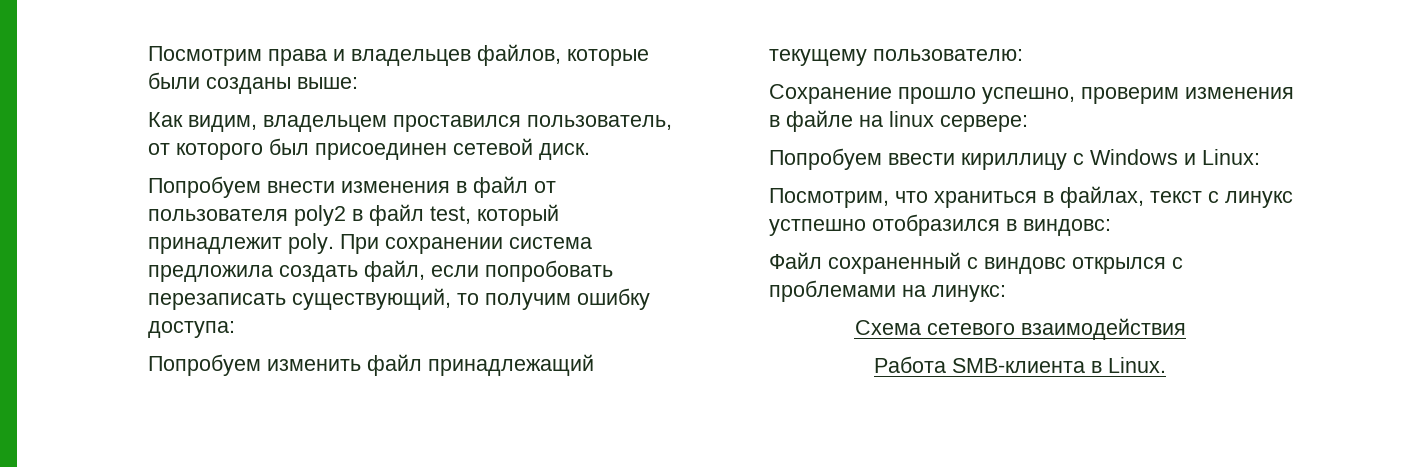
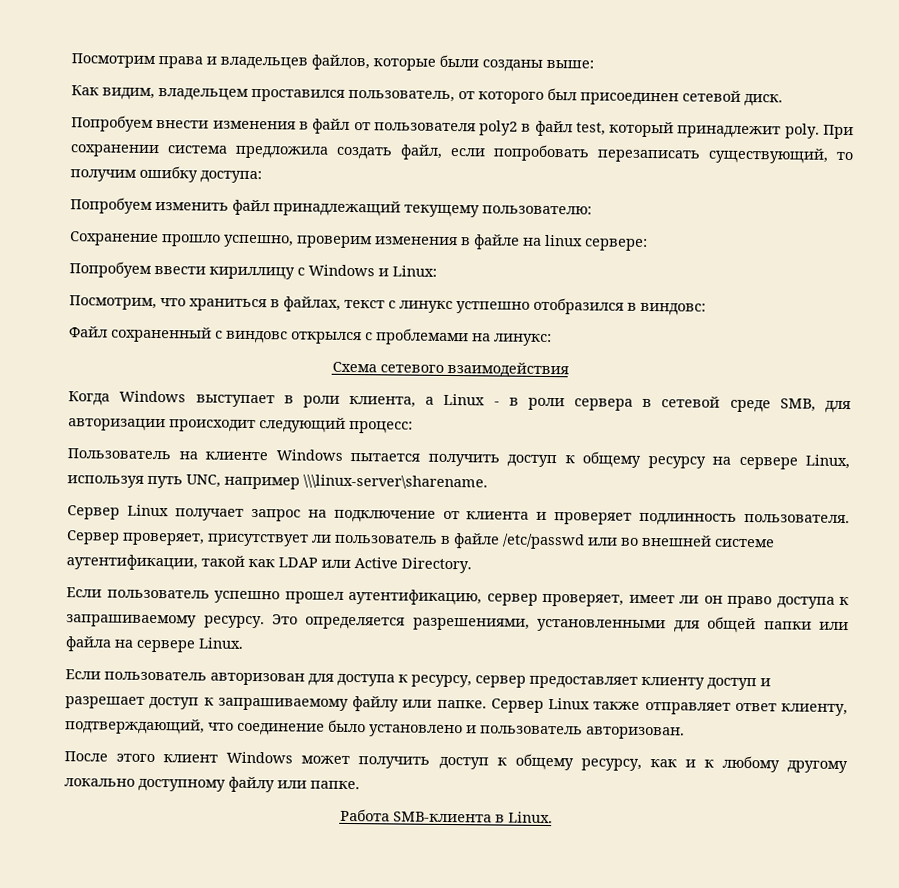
(1186, 329) none -> [68,390,851,414] [68,417,414,434] [67,448,851,470] [67,474,489,490] [67,504,850,526] [66,530,776,550] [66,554,473,574] [66,587,850,609] [66,614,849,634] [65,636,245,653] [65,669,772,691] [65,696,849,717] [65,718,686,740] [64,751,849,774] [64,776,361,793] // Когда Windows выступает в роли клиента, а Linux - в роли сервера в сетевой среде SMB, для авторизации происходит следующий процесс: // Пользователь на клиенте Windows пытается получить доступ к общему ресурсу на сервере Linux, используя путь UNC, например \\\linux-server\sharename. // Сервер Linux получает запрос на подключение от клиента и проверяет подлинность пользователя. Сервер проверяет, присутствует ли пользователь в файле /etc/passwd или во внешней системе аутентификации, такой как LDAP или Active Directory. // Если пользователь успешно прошел аутентификацию, сервер проверяет, имеет ли он право доступа к запрашиваемому ресурсу. Это определяется разрешениями, установленными для общей папки или файла на сервере Linux. // Если пользователь авторизован для доступа к ресурсу, сервер предоставляет клиенту доступ и разрешает доступ к запрашиваемому файлу или папке. Сервер Linux также отправляет ответ клиенту, подтверждающий, что соединение было установлено и пользователь авторизован. // После этого клиент Windows может получить доступ к общему ресурсу, как и к любому другому локально доступному файлу или папке.

